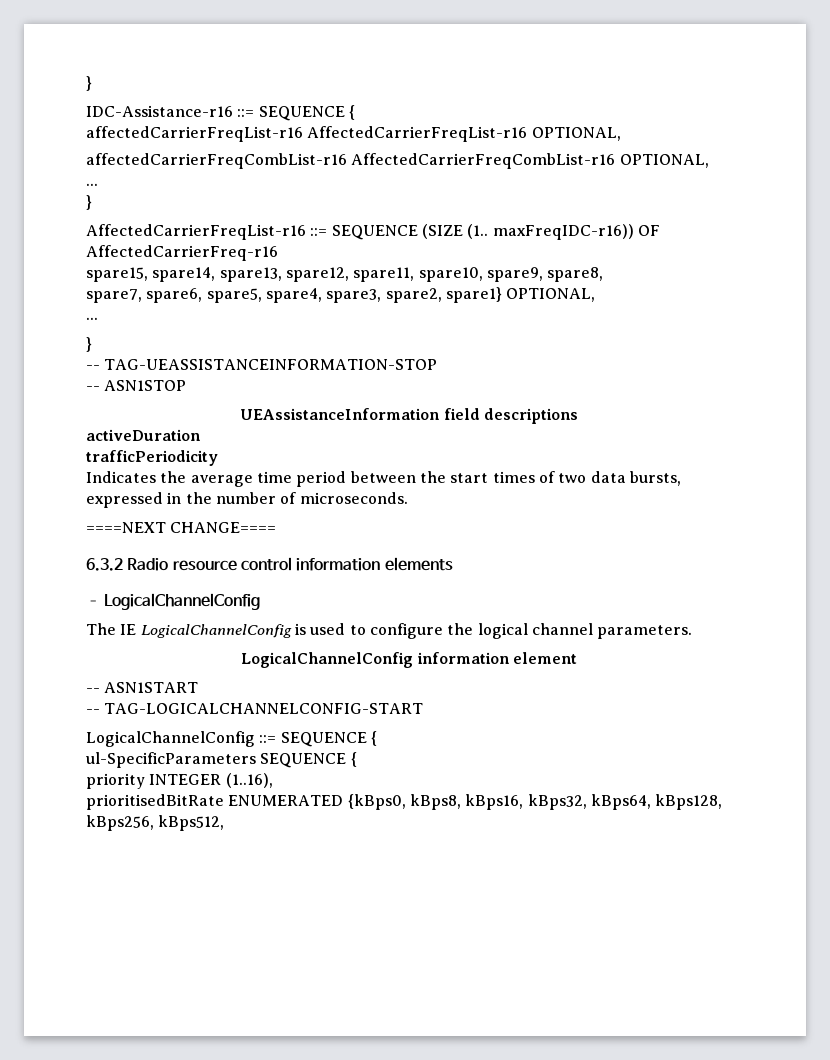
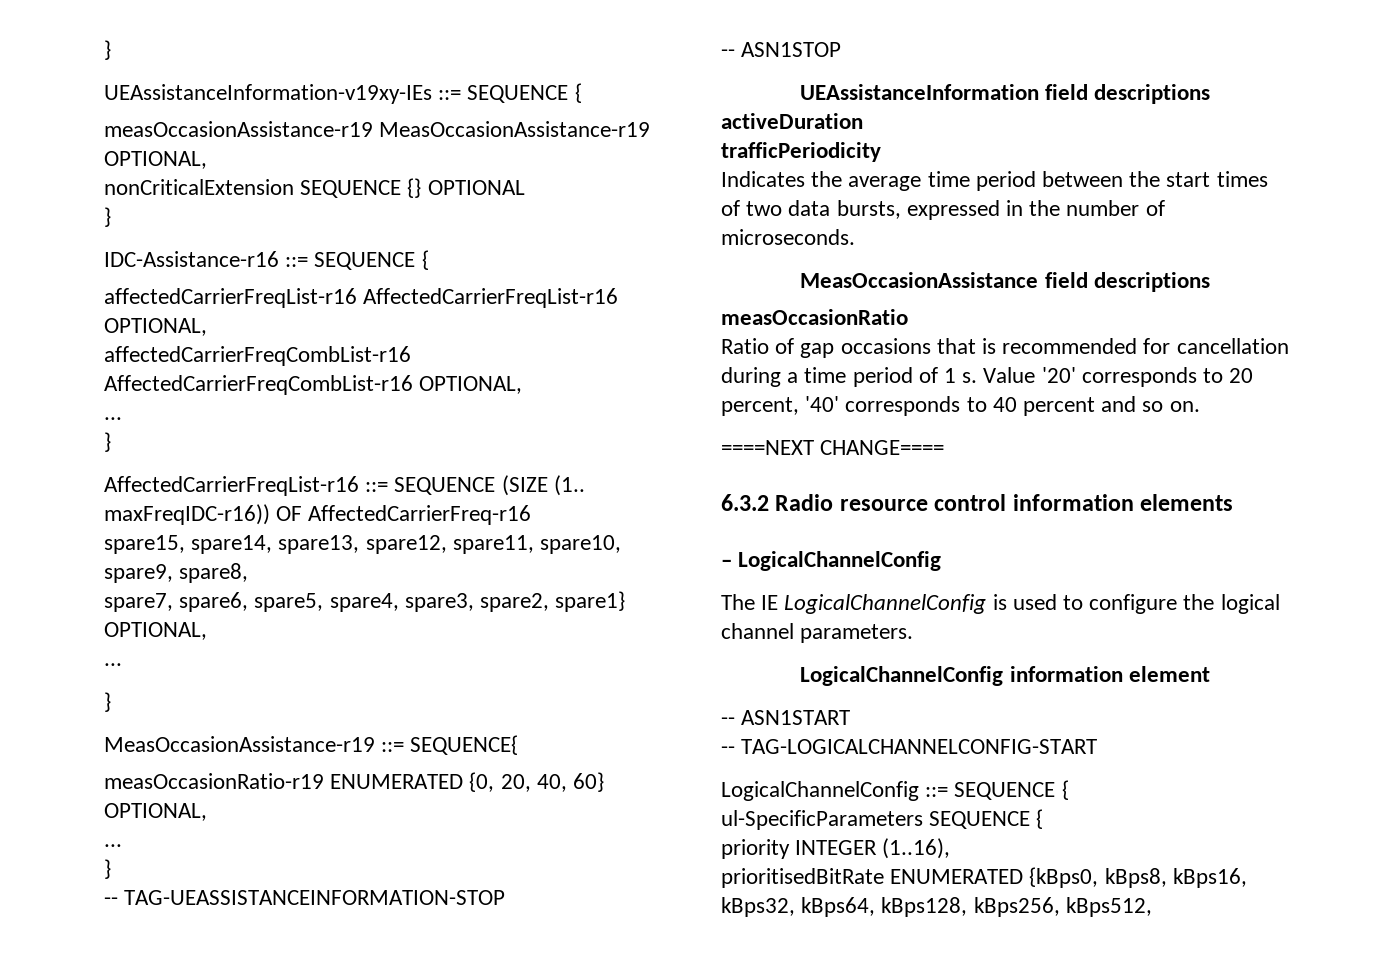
[86,76,92,91] } -> [104,40,111,60] [104,83,582,104] [104,121,651,137] [104,151,207,169] [104,178,525,198] [104,207,111,227] } // UEAssistanceInformation-v19xy-IEs ::= SEQUENCE { // measOccasionAssistance-r19 MeasOccasionAssistance-r19 OPTIONAL, // nonCriticalExtension SEQUENCE {} OPTIONAL // }
(92, 344) none -> [104,735,519,755] [104,772,605,792] [104,803,207,821] [104,844,122,847] [104,859,111,879] // MeasOccasionAssistance-r19 ::= SEQUENCE{ // measOccasionRatio-r19 ENUMERATED {0, 20, 40, 60} OPTIONAL, // ... // }
(408, 498) none -> [800,272,1210,292] [721,309,908,325] [721,338,1289,358] [721,367,1254,387] [721,396,1200,416] // MeasOccasionAssistance field descriptions // measOccasionRatio // Ratio of gap occasions that is recommended for cancellation during a time period of 1 s. Value '20' corresponds to 20 percent, '40' corresponds to 40 percent and so on.

